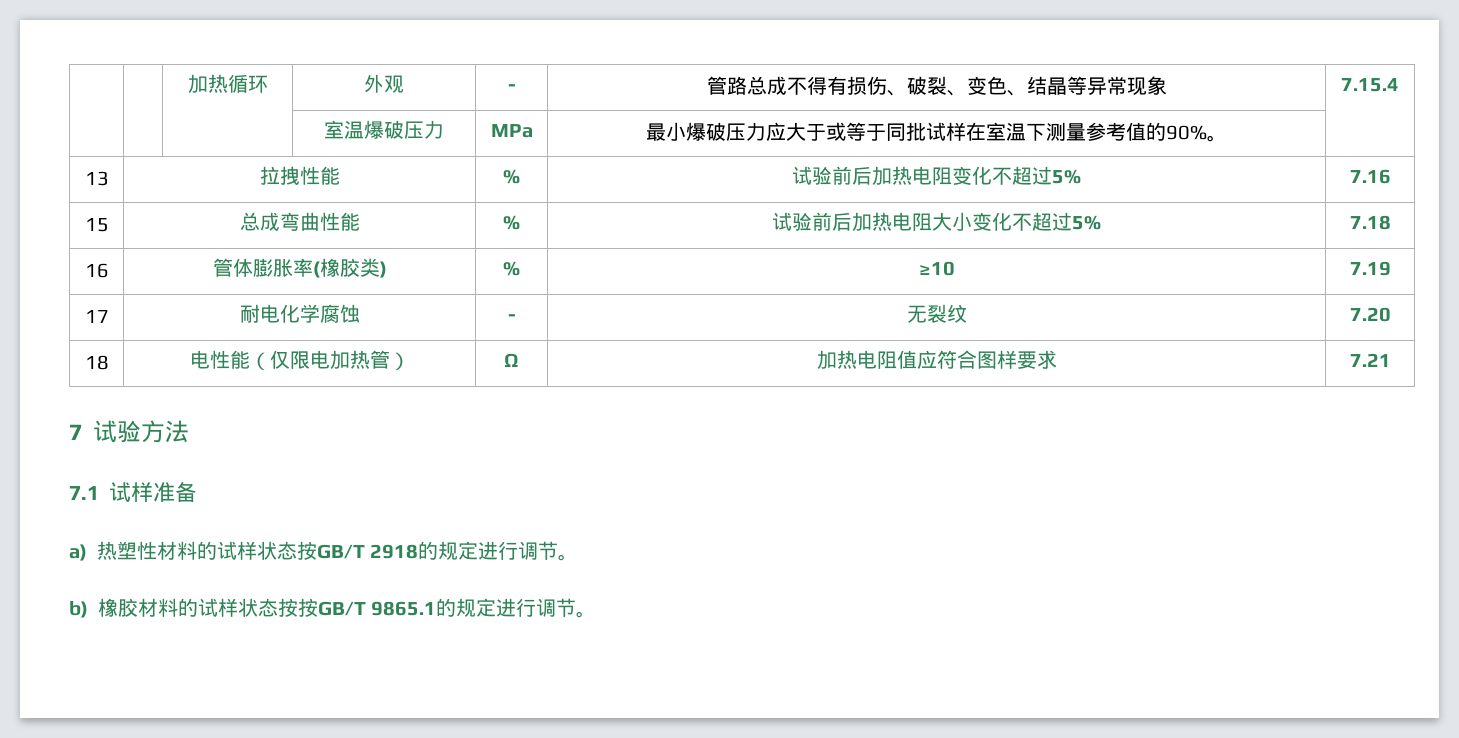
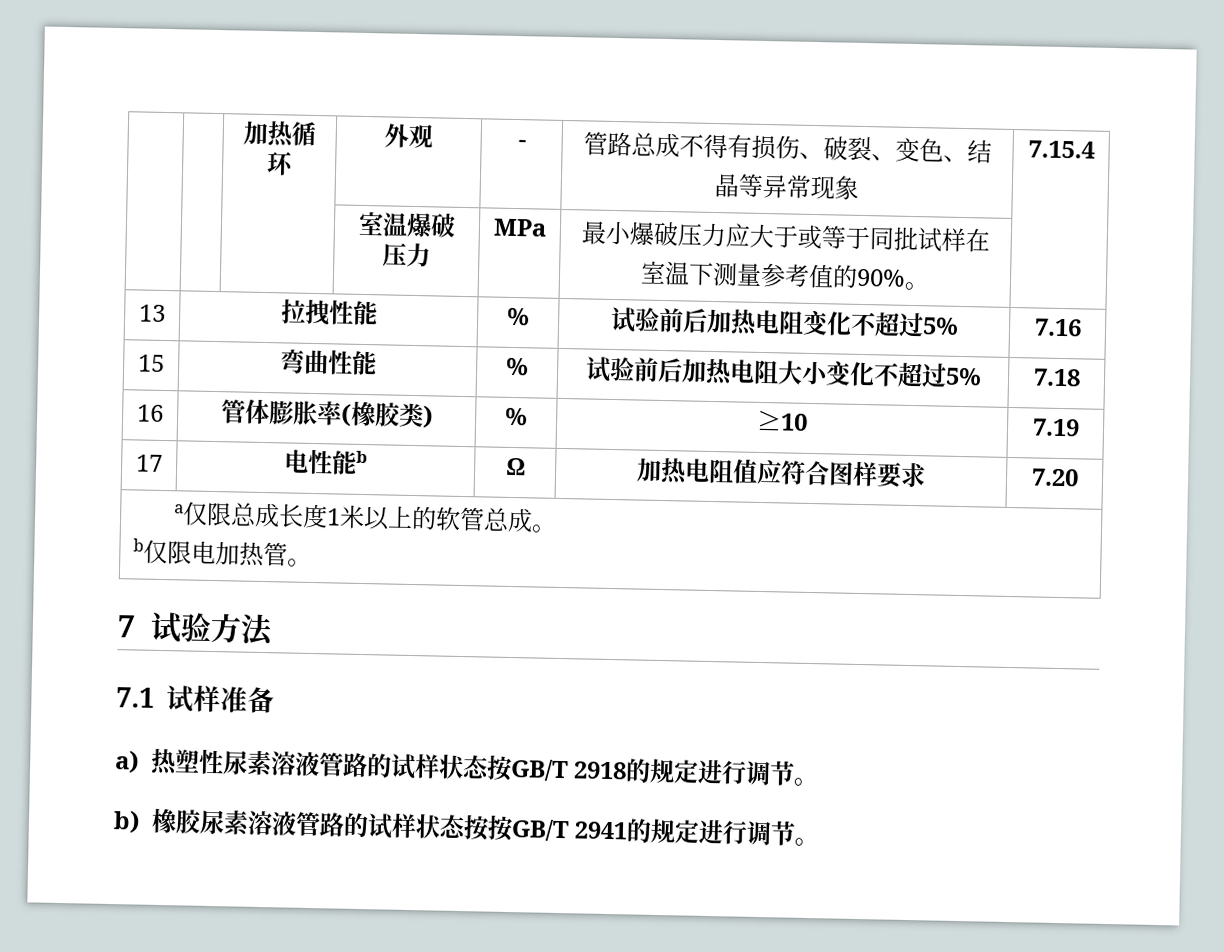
[239,212,280,231] 总成 -> (165, 363) none
[239,304,360,323] [507,314,516,321] [906,304,967,323] [1349,307,1391,322] [84,355,109,370] [189,350,410,371] 耐电化学腐蚀 | - | 无裂纹 | 7.20 // 18 | 电性能（仅限电加热管） -> [284,449,368,475] 电性能b
[1349,353,1391,367] 7.21 -> [1030,468,1079,487] [173,501,557,533] [133,538,313,568] 7.20 // a仅限总成长度1米以上的软管总成。 // b仅限电加热管。
[157,541,197,560] 材料 -> [221,750,368,778] 尿素溶液管路
[138,598,178,617] 材料 -> [198,809,345,837] 尿素溶液管路
[371,601,437,616] 9865.1 -> [574,821,629,840] 2941

